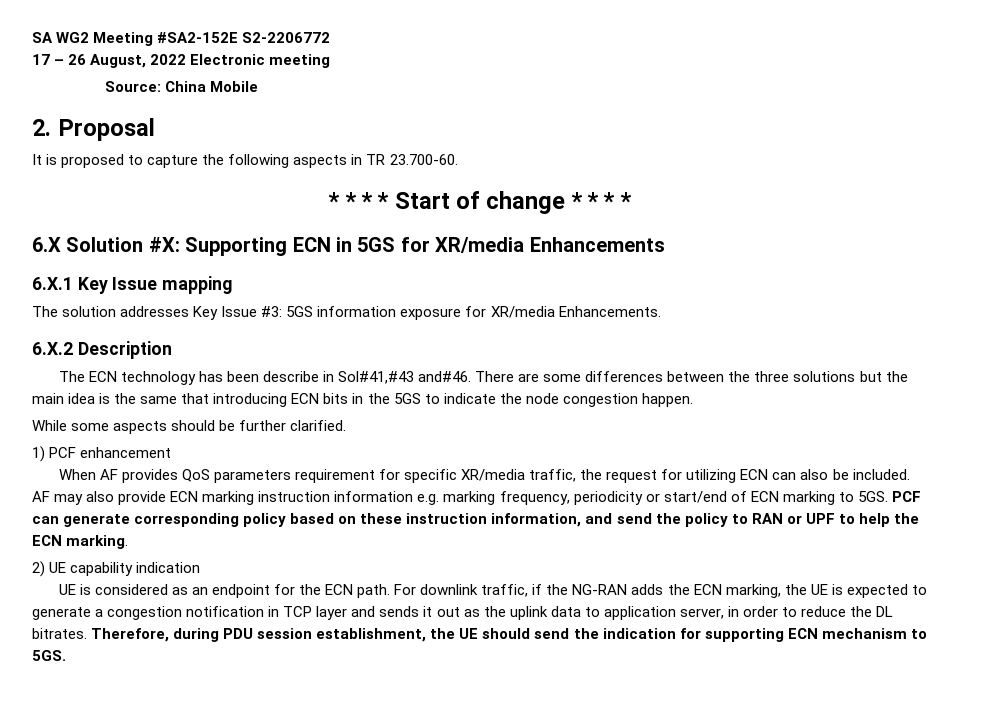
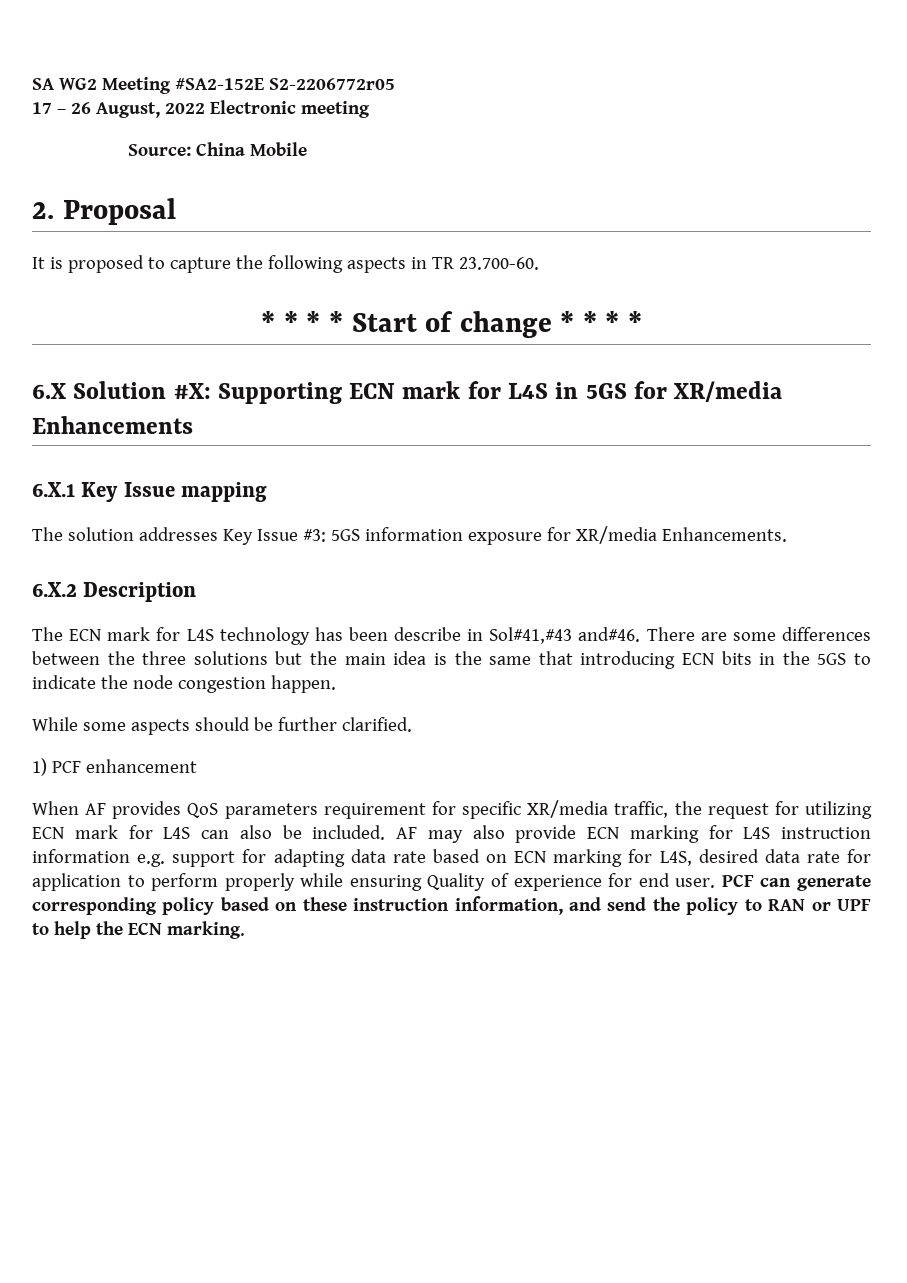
[242,32,331,43] S2-2206772 -> [268,78,395,90] S2-2206772r05
(331, 244) none -> [402,381,549,399] mark for L4S
(117, 376) none -> [107,627,214,641] mark for L4S
(769, 474) none -> [74,825,191,839] mark for L4S
(255, 498) none -> [708,825,771,839] for L4S
[443,491,888,505] marking frequency, periodicity or start/end of ECN marking to 5GS. -> [172,849,871,867] [32,873,716,891] support for adapting data rate based on ECN marking for L4S, desired data rate for application to perform properly while ensuring Quality of experience for end user.
[32,561,201,577] [58,584,927,598] [32,606,894,620] [32,628,927,642] [32,650,66,661] // 2) UE capability indication // UE is considered as an endpoint for the ECN path. For downlink traffic, if the NG-RAN adds the ECN marking, the UE is expected to generate a congestion notification in TCP layer and sends it out as the uplink data to application server, in order to reduce the DL bitrates. Therefore, during PDU session establishment, the UE should send the indication for supporting ECN mechanism to 5GS. -> (245, 930) none

